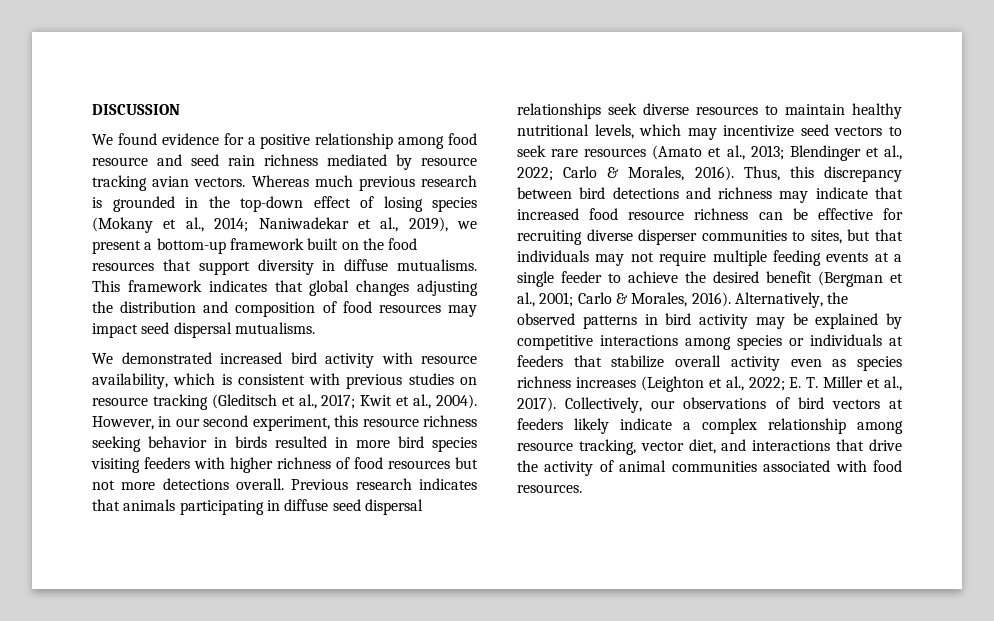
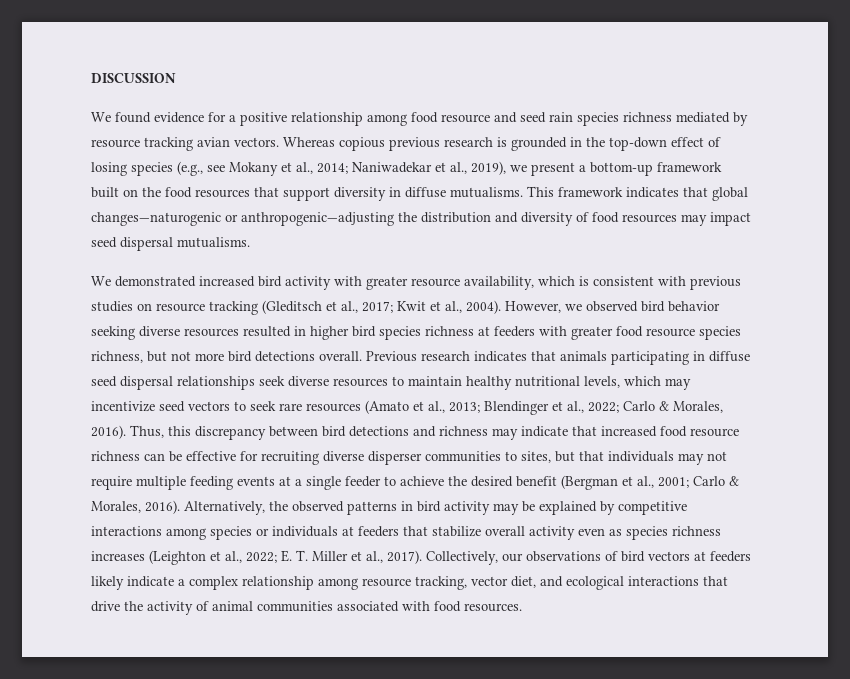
(255, 160) none -> [577,112,619,126] species
[314,175,353,187] much -> [339,137,385,151] copious
[92,217,153,233] (Mokany -> [177,161,278,176] (e.g., see Mokany
[356,280,478,296] changes adjusting -> [91,212,394,226] changes—naturogenic or anthropogenic—adjusting
[235,302,316,317] composition -> [521,212,573,226] diversity
(413, 358) none -> [366,276,408,290] greater
[158,415,477,431] [92,436,267,452] in our second experiment, this resource richness seeking behavior in birds -> [565,301,720,312] [91,326,239,340] we observed bird behavior seeking diverse resources
[356,440,390,448] more -> [310,326,349,340] higher
[91,457,450,473] visiting feeders with higher richness of food resources -> [425,326,741,340] [91,351,143,363] richness at feeders with greater food resource species richness,
(156, 486) none -> [228,351,252,362] bird
(747, 445) none -> [566,576,624,590] ecological

